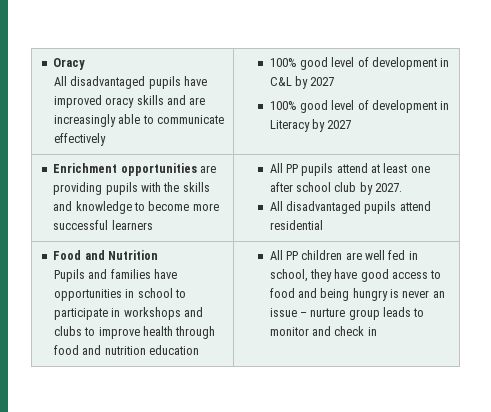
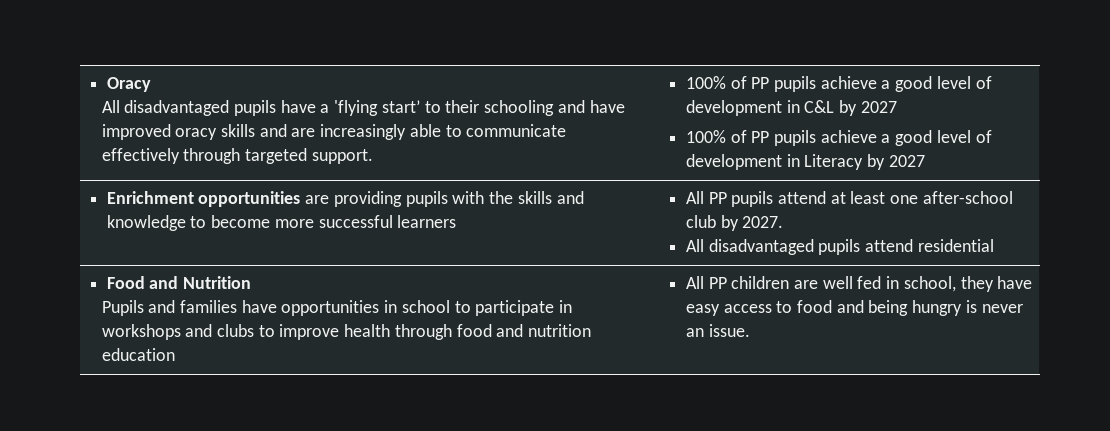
(207, 81) none -> [320,100,625,116] a 'flying start’ to their schooling and have
[269,58,297,67] | 100% -> [183,148,373,164] [685,76,891,92] through targeted support. | 100% of PP pupils achieve a
(297, 105) none -> [730,130,891,146] of PP pupils achieve a
[269,182,331,192] after school -> [922,191,1013,204] after-school
[360,269,389,282] good -> [685,304,720,316] easy
[269,307,425,320] [269,326,377,336] issue – nurture group leads to monitor and check in -> [708,324,750,337] issue.

